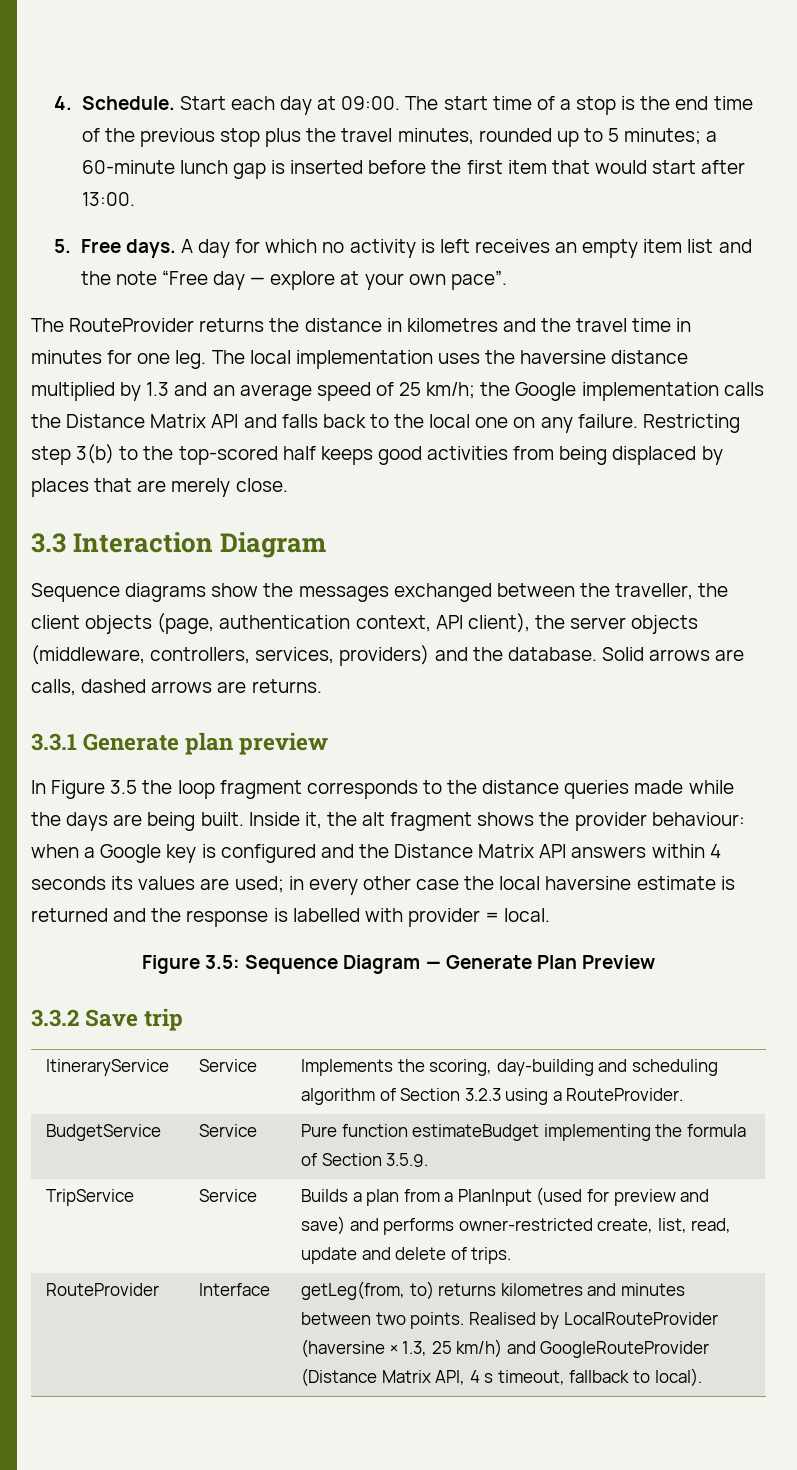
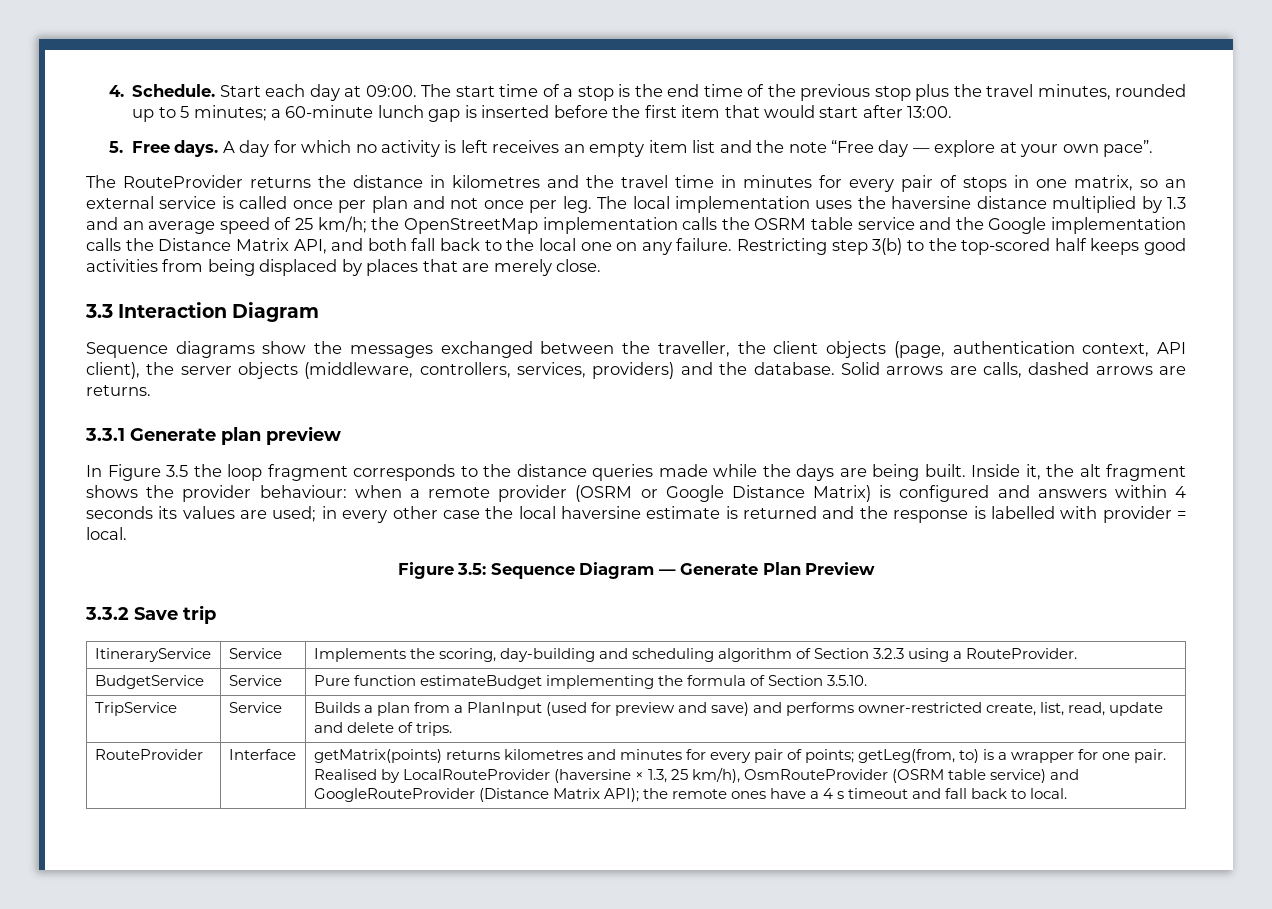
[137,353,171,364] one -> [849,175,1186,192] [86,196,558,213] every pair of stops in one matrix, so an external service is called once per plan and not once per
(511, 389) none -> [403,217,984,234] OpenStreetMap implementation calls the OSRM table service and the
[211,414,318,428] API and falls -> [293,238,436,254] API, and both fall
[100,844,567,863] Google key is configured and the Distance Matrix API -> [428,485,1030,502] remote provider (OSRM or Google Distance Matrix) is configured and
[386,1153,429,1167] 3.5.9. -> [826,675,867,686] 3.5.10.
[300,1281,434,1300] getLeg(from, to) -> [313,749,442,763] getMatrix(points)
[300,1312,465,1329] between two points. -> [685,749,1167,763] for every pair of points; getLeg(from, to) is a wrapper for one pair.
[456,1339,710,1358] [300,1368,702,1387] km/h) and GoogleRouteProvider (Distance Matrix API, 4 s timeout, fallback to local). -> [691,767,1080,783] [313,788,1068,802] km/h), OsmRouteProvider (OSRM table service) and GoogleRouteProvider (Distance Matrix API); the remote ones have a 4 s timeout and fall back to local.

